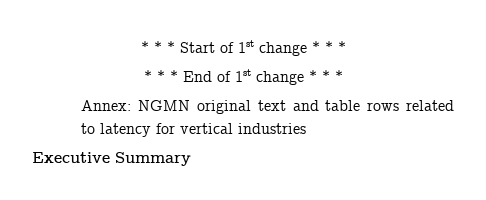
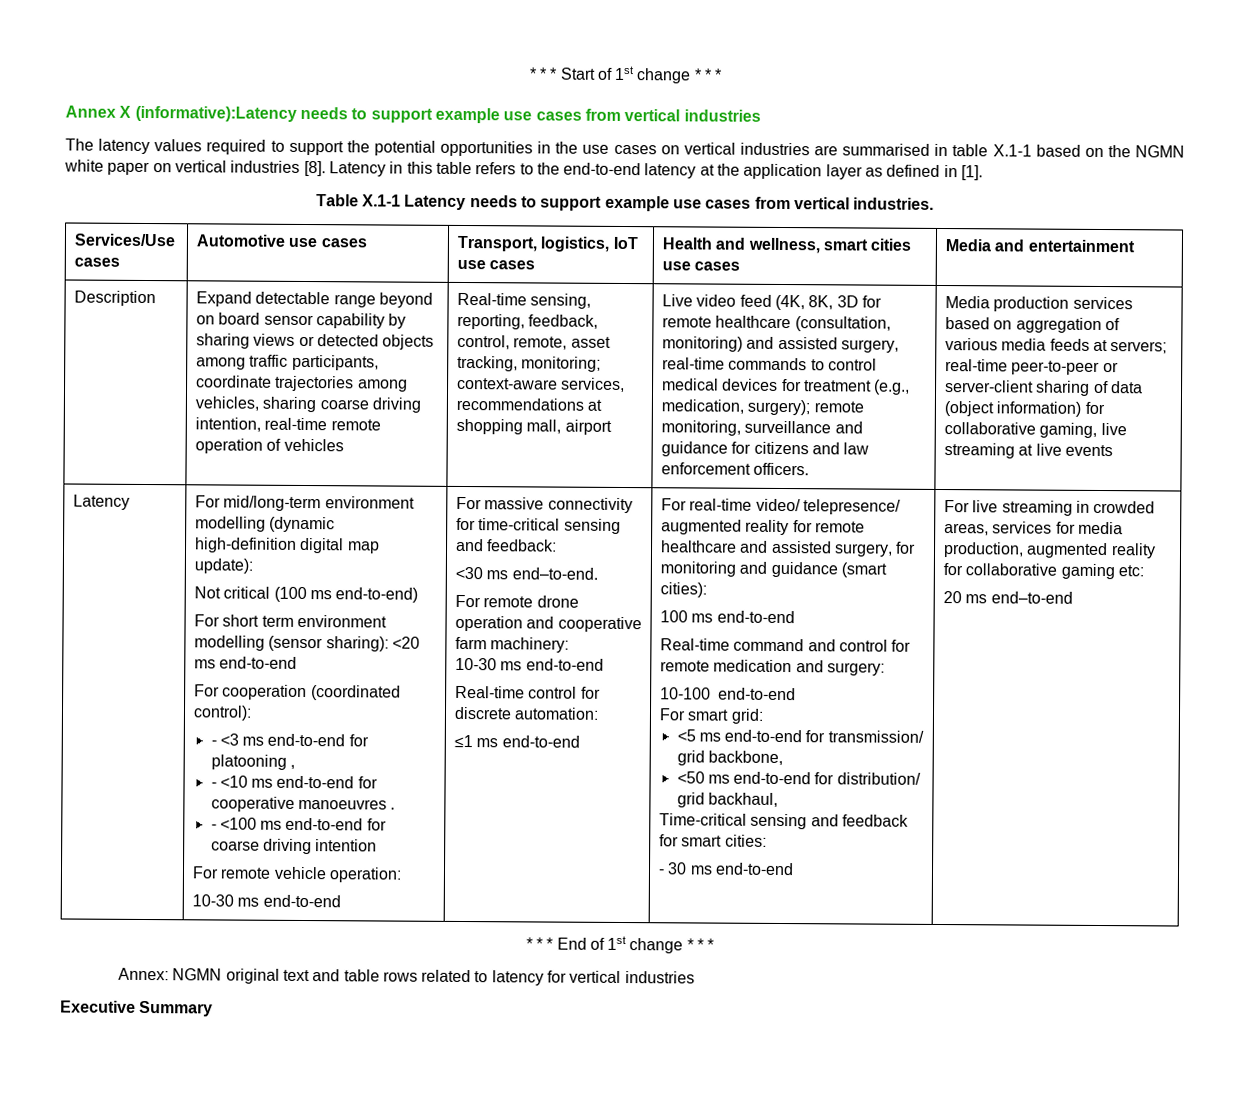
(346, 47) none -> [65,105,761,124] [65,138,1185,158] [64,159,984,181] [315,194,935,212] [73,233,175,247] [73,257,120,267] [195,234,367,248] [456,235,638,252] [456,259,536,270] [661,237,912,254] [661,261,741,271] [944,239,1135,253] [73,290,156,307] [195,291,433,308] [195,312,407,329] [195,333,435,350] [195,354,379,371] [195,375,408,392] [194,396,421,413] [194,417,381,432] [194,438,344,454] [456,292,592,309] [456,313,599,330] [456,334,611,350] [456,355,602,372] [456,377,626,393] [455,397,603,411] [455,418,612,435] [661,294,882,311] [661,315,891,332] [661,336,899,353] [661,357,877,371] [661,378,911,395] [660,399,864,416] [660,420,863,436] [660,441,870,457] [660,462,810,476] [944,296,1133,312] [944,317,1120,334] [944,338,1168,354] [944,359,1119,375] [944,380,1143,396] [943,401,1105,417] [943,422,1127,438] [943,443,1113,459] [72,494,130,510] [194,495,415,512] [194,516,336,533] [193,537,380,554] [193,558,253,574] [193,586,419,603] [193,614,387,628] [193,635,420,652] [193,656,298,669] [193,684,401,701] [192,705,252,721] [210,733,369,747] [210,754,295,770] [210,775,378,789] [210,796,396,812] [210,817,387,831] [210,838,378,855] [191,866,402,883] [191,894,341,908] [455,496,633,514] [455,517,621,534] [455,538,558,552] [454,566,598,580] [454,594,579,608] [454,615,642,633] [454,636,570,653] [454,657,604,671] [454,685,601,699] [453,706,600,720] [453,734,580,749] [660,498,901,515] [660,519,865,536] [660,540,917,557] [659,561,887,578] [659,582,707,598] [659,610,795,624] [659,638,912,652] [659,659,885,676] [659,687,796,701] [658,708,764,724] [676,729,924,743] [676,750,783,766] [676,771,921,785] [676,792,778,808] [658,813,909,830] [658,834,767,847] [657,862,794,876] [943,500,1156,516] [943,521,1123,536] [942,542,1156,559] [942,563,1144,580] [942,591,1073,604] // Annex X (informative):Latency needs to support example use cases from vertical industries // The latency values required to support the potential opportunities in the use cases on vertical industries are summarised in table X.1-1 based on the NGMN white paper on vertical industries [8]. Latency in this table refers to the end-to-end latency at the application layer as defined in [1]. // Table X.1-1 Latency needs to support example use cases from vertical industries. // Services/Use cases | Automotive use cases | Transport, logistics, IoT use cases | Health and wellness, smart cities use cases | Media and entertainment // Description | Expand detectable range beyond on board sensor capability by sharing views or detected objects among traffic participants, coordinate trajectories among vehicles, sharing coarse driving intention, real-time remote operation of vehicles | Real-time sensing, reporting, feedback, control, remote, asset tracking, monitoring; context-aware services, recommendations at shopping mall, airport | Live video feed (4K, 8K, 3D for remote healthcare (consultation, monitoring) and assisted surgery, real-time commands to control medical devices for treatment (e.g., medication, surgery); remote monitoring, surveillance and guidance for citizens and law enforcement officers. | Media production services based on aggregation of various media feeds at servers; real-time peer-to-peer or server-client sharing of data (object information) for collaborative gaming, live streaming at live events // Latency | For mid/long-term environment modelling (dynamic high-definition digital map update): // Not critical (100 ms end-to-end) // For short term environment modelling (sensor sharing): <20 ms end-to-end // For cooperation (coordinated control): // - <3 ms end-to-end for platooning , // - <10 ms end-to-end for cooperative manoeuvres . // - <100 ms end-to-end for coarse driving intention // For remote vehicle operation: // 10-30 ms end-to-end | For massive connectivity for time-critical sensing and feedback: // <30 ms end–to-end. // For remote drone operation and cooperative farm machinery: // 10-30 ms end-to-end // Real-time control for discrete automation: // ≤1 ms end-to-end | For real-time video/ telepresence/ augmented reality for remote healthcare and assisted surgery, for monitoring and guidance (smart cities): // 100 ms end-to-end // Real-time command and control for remote medication and surgery: // 10-100 end-to-end // For smart grid: // <5 ms end-to-end for transmission/ grid backbone, // <50 ms end-to-end for distribution/ grid backhaul, // Time-critical sensing and feedback for smart cities: // - 30 ms end-to-end | For live streaming in crowded areas, services for media production, augmented reality for collaborative gaming etc: // 20 ms end–to-end

